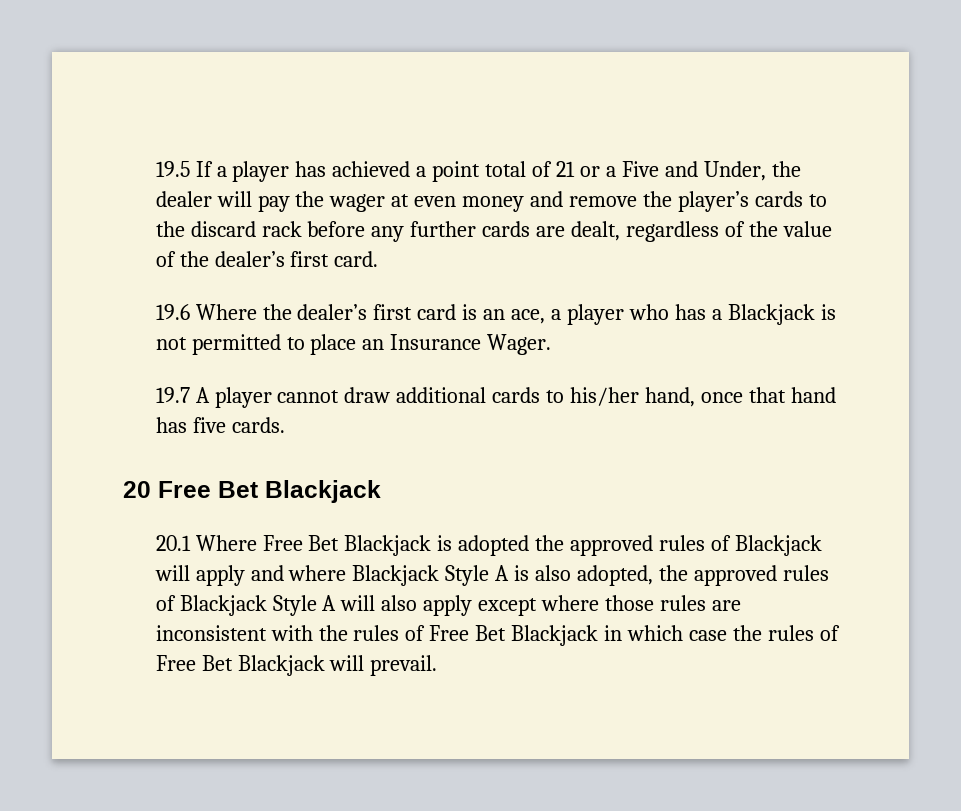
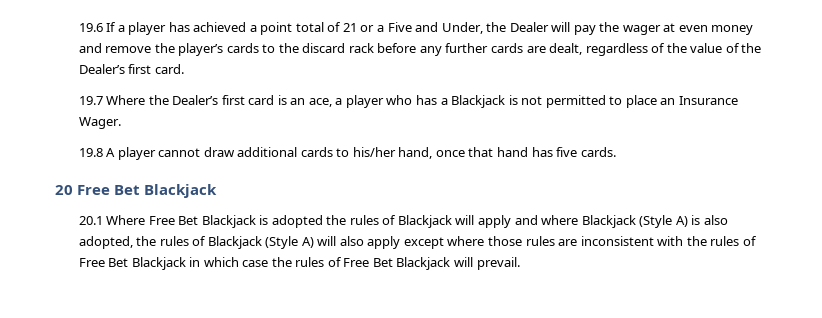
[155,161,190,177] 19.5 -> [78,23,103,32] 19.6
[155,191,212,207] dealer -> [509,22,549,32] Dealer
[214,251,285,267] dealer’s -> [78,64,125,74] Dealer’s
[155,304,190,320] 19.6 -> [78,96,103,105] 19.7
[297,304,368,320] dealer’s -> [172,95,219,105] Dealer’s
[155,387,190,403] 19.7 -> [78,148,103,157] 19.8
[570,535,654,556] approved -> (347, 220) none
[445,565,510,586] Style A -> [639,215,688,228] (Style A)
[693,565,829,586] [155,595,337,616] approved rules of Blackjack Style A -> [159,236,314,249] rules of Blackjack (Style A)

